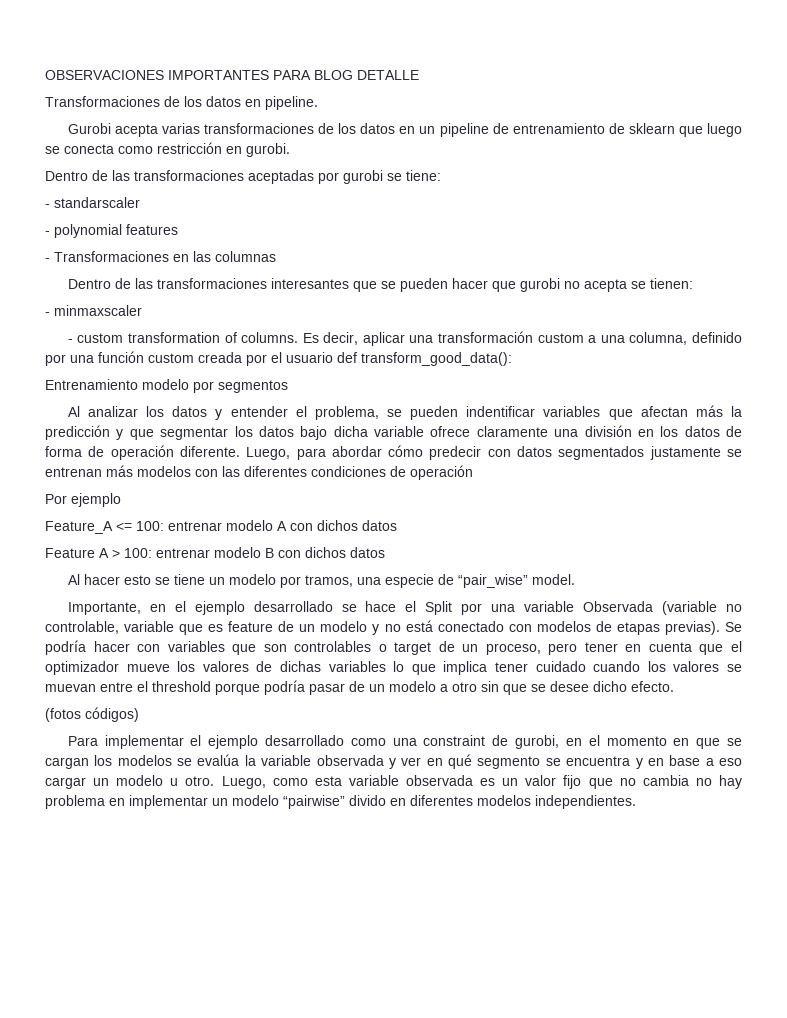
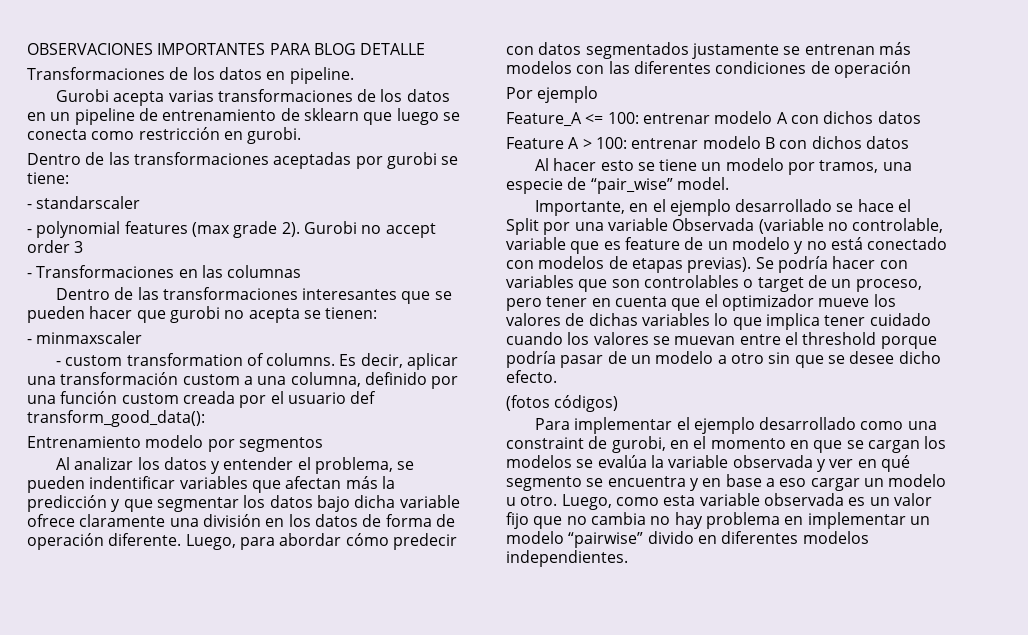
(178, 229) none -> [191,221,436,238] [27,240,84,253] (max grade 2). Gurobi no accept order 3

